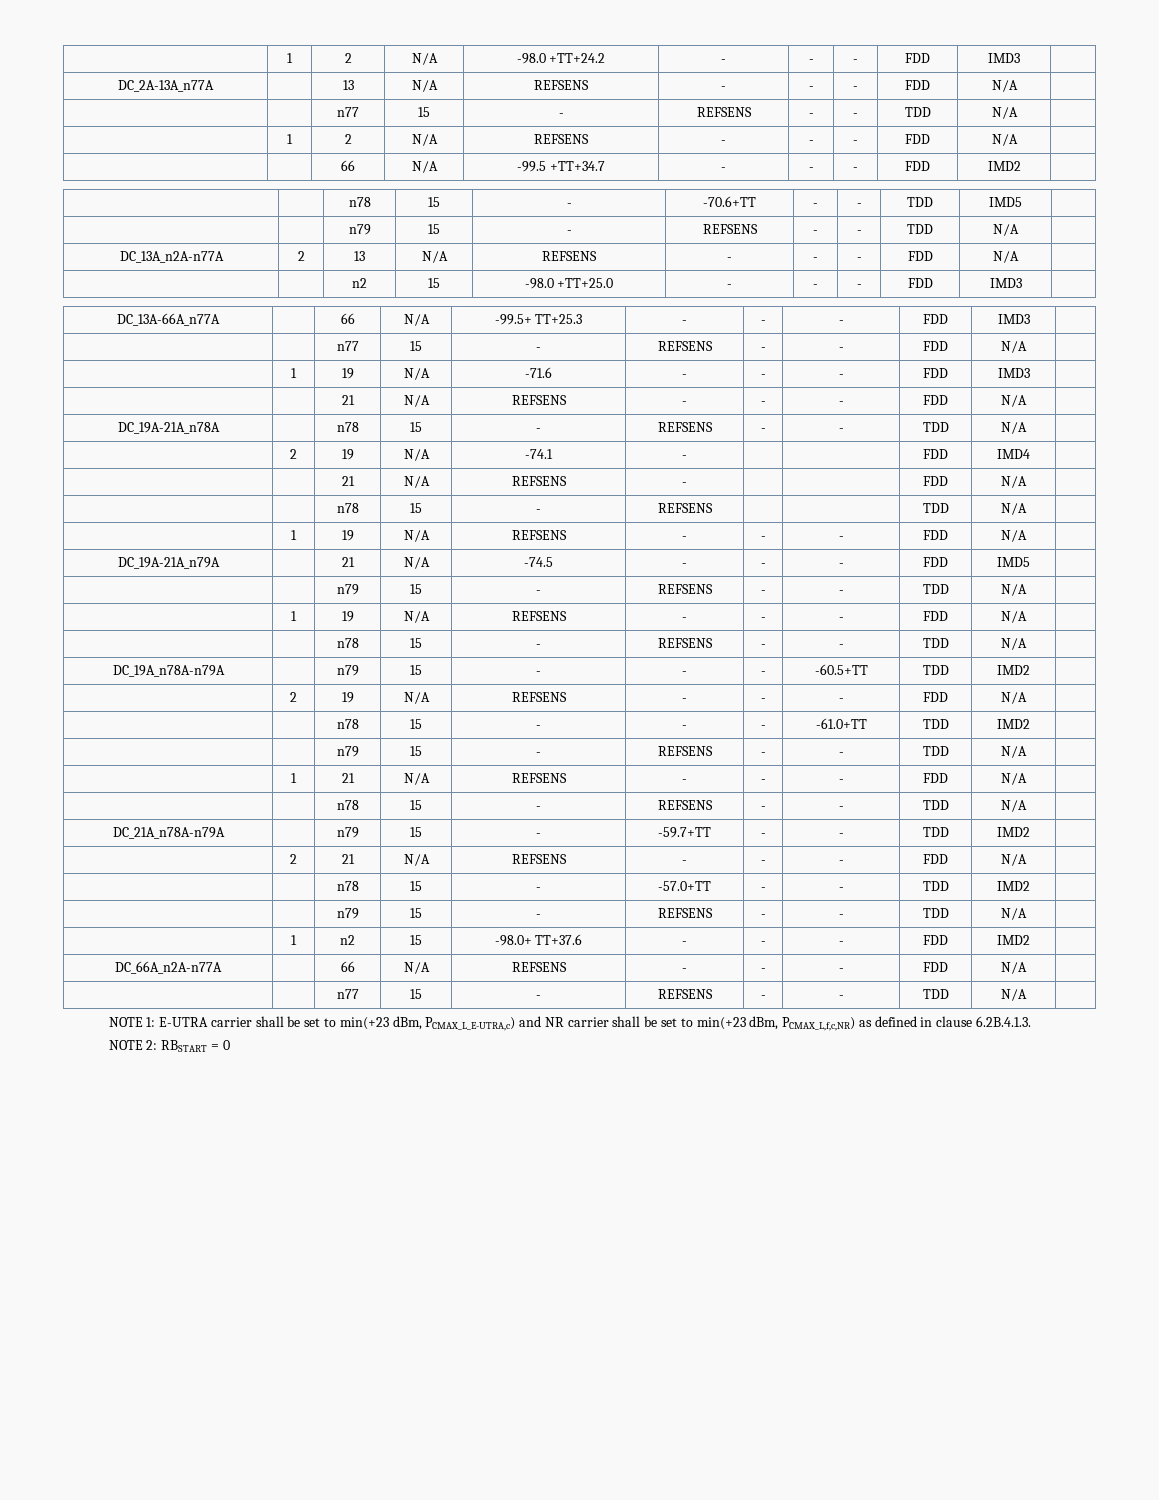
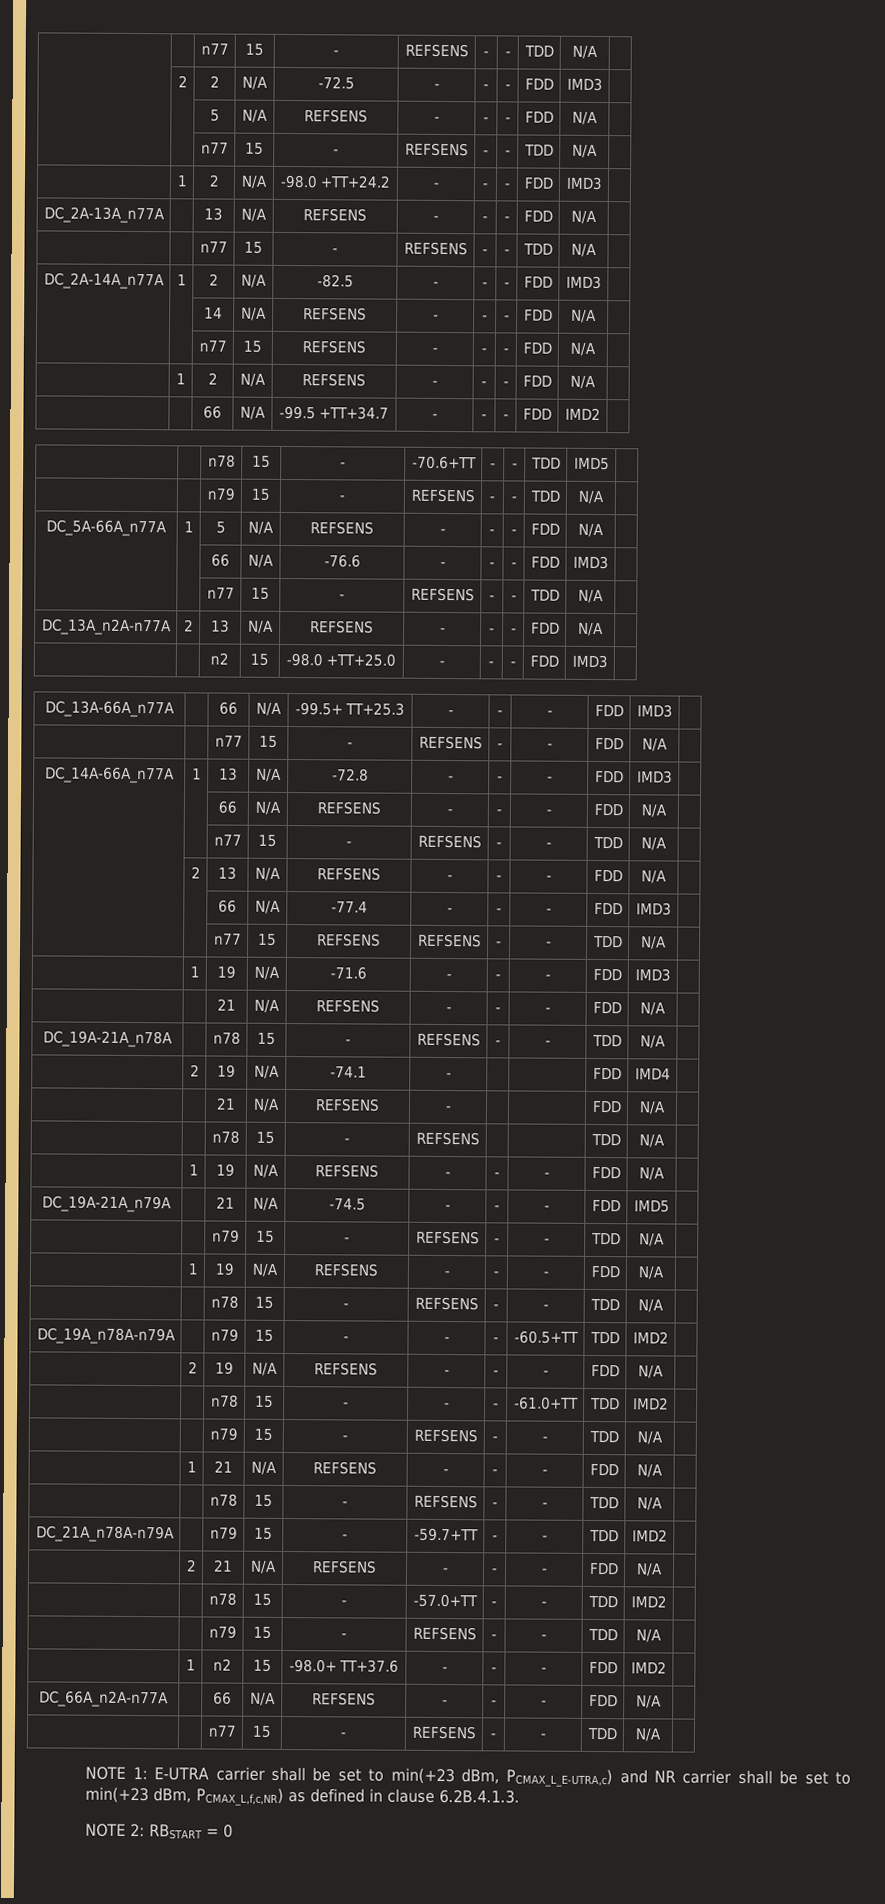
(287, 58) | -> [200,43,229,55] [245,43,264,56] [333,50,339,56] [404,43,469,58] [483,51,489,57] [504,51,511,57] [523,45,554,57] [572,45,598,59] [177,75,188,88] [209,75,220,88] [242,76,268,90] [317,76,355,90] [433,83,440,89] [483,84,489,90] [504,84,511,90] [524,78,554,90] [566,77,603,92] [209,109,220,122] [242,109,268,123] [304,109,368,123] [433,116,440,122] [483,117,489,123] [504,117,511,123] [524,111,554,123] [572,111,598,125] [200,142,229,154] [245,142,264,155] [333,149,339,155] [404,142,469,157] [483,150,489,156] [504,150,511,156] [523,144,554,156] [572,144,598,158] | | n77 | 15 | - | REFSENS | - | - | TDD | N/A | // | 2 | 2 | N/A | -72.5 | - | - | - | FDD | IMD3 | // | | 5 | N/A | REFSENS | - | - | - | FDD | N/A | // | | n77 | 15 | - | REFSENS | - | - | TDD | N/A | // |
(1018, 113) none -> [43,272,165,290] [176,274,187,286] [208,273,219,286] [241,274,267,288] [316,274,354,288] [432,281,439,287] [482,282,488,288] [503,282,510,288] [523,276,553,288] [565,275,602,290] [204,307,223,319] [241,307,267,321] [303,307,367,321] [432,314,439,320] [482,315,488,321] [503,315,510,321] [523,309,553,321] [571,309,597,323] [198,340,227,352] [243,340,262,353] [302,340,366,354] [431,347,438,353] [481,348,487,354] [502,348,509,354] [522,342,552,354] [570,342,596,356] // DC_2A-14A_n77A | 1 | 2 | N/A | -82.5 | - | - | - | FDD | IMD3 | // | | 14 | N/A | REFSENS | - | - | - | FDD | N/A | // | | n77 | 15 | REFSENS | - | - | - | FDD | N/A |
(1019, 230) none -> [46,519,167,537] [183,521,194,533] [215,521,226,534] [248,521,274,535] [310,521,374,535] [439,528,446,535] [489,529,495,535] [510,529,517,535] [530,523,560,535] [578,523,604,538] [211,553,230,567] [248,554,274,568] [323,554,361,568] [439,561,446,568] [489,562,495,568] [510,562,517,568] [530,556,560,568] [572,555,609,570] [206,587,235,599] [251,587,270,600] [339,594,345,600] [410,587,475,602] [489,595,495,601] [510,595,517,601] [529,589,560,601] [578,589,604,604] // DC_5A-66A_n77A | 1 | 5 | N/A | REFSENS | - | - | - | FDD | N/A | // | | 66 | N/A | -76.6 | - | - | - | FDD | IMD3 | // | | n77 | 15 | - | REFSENS | - | - | TDD | N/A |
(1027, 347) none -> [45,766,175,784] [191,768,202,780] [219,767,238,781] [256,768,282,782] [331,768,369,782] [447,776,454,782] [497,776,503,782] [546,776,553,782] [594,770,624,783] [636,770,673,784] [218,800,237,814] [255,801,281,815] [317,801,381,815] [446,809,453,815] [496,809,502,815] [545,809,552,815] [593,803,623,816] [641,804,667,818] [213,834,242,846] [258,834,277,847] [346,841,352,847] [417,834,482,849] [496,842,502,848] [545,842,552,848] [592,836,623,849] [641,837,667,851] [190,866,201,879] [218,866,237,880] [255,867,281,881] [317,867,381,881] [446,875,453,881] [496,875,502,881] [545,875,552,881] [593,869,623,882] [641,870,667,884] [218,899,237,913] [255,900,281,914] [330,901,368,913] [446,908,453,914] [496,908,502,914] [545,908,552,914] [593,902,623,915] [635,902,672,916] [213,933,242,945] [258,933,277,946] [317,933,381,947] [417,933,482,948] [496,941,502,947] [545,941,552,947] [592,935,623,948] [641,936,667,950] // DC_14A-66A_n77A | 1 | 13 | N/A | -72.8 | - | - | - | FDD | IMD3 | // | | 66 | N/A | REFSENS | - | - | - | FDD | N/A | // | | n77 | 15 | - | REFSENS | - | - | TDD | N/A | // | 2 | 13 | N/A | REFSENS | - | - | - | FDD | N/A | // | | 66 | N/A | -77.4 | - | - | - | FDD | IMD3 | // | | n77 | 15 | REFSENS | REFSENS | - | - | TDD | N/A |

